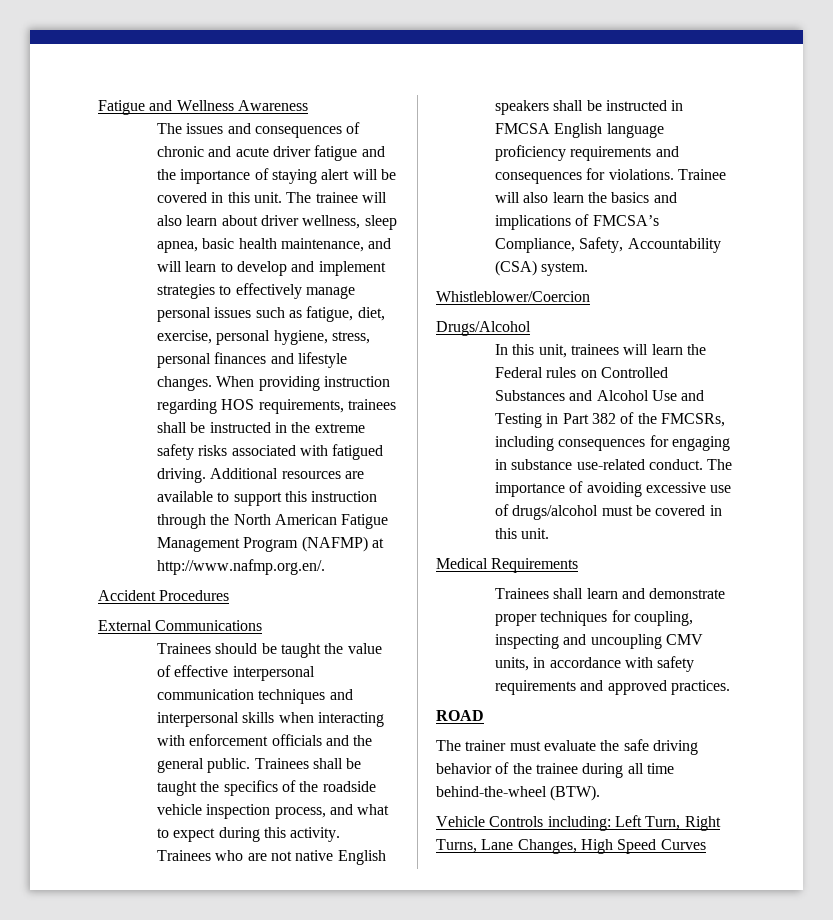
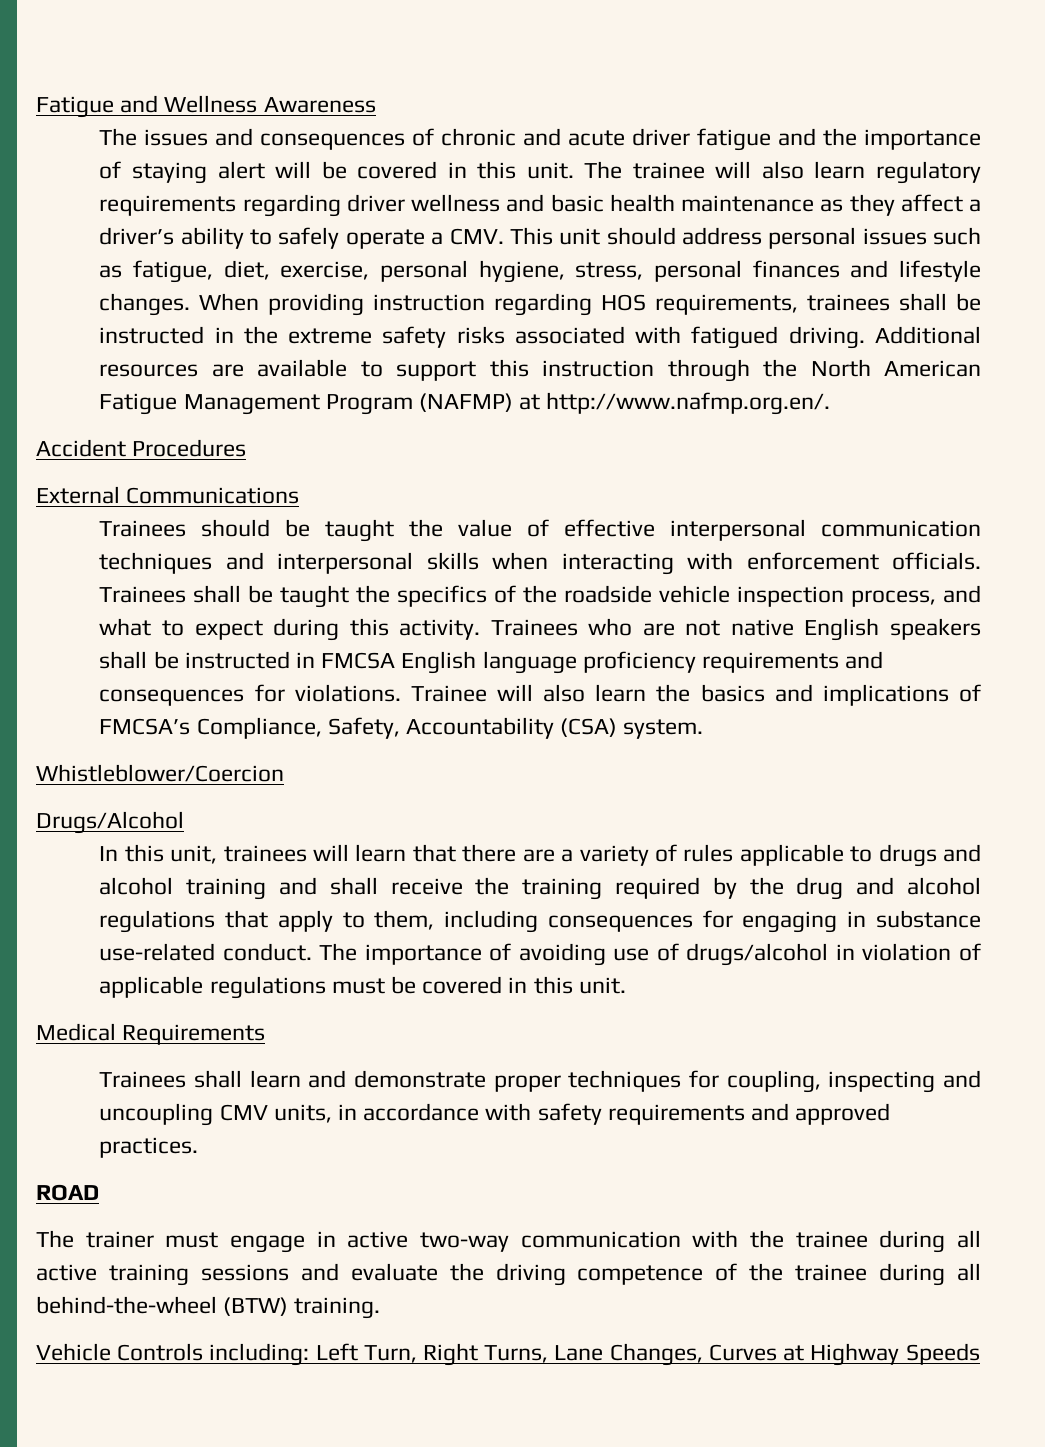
[221,215,397,230] [157,238,392,253] [157,261,386,276] [157,283,356,299] about driver wellness, sleep apnea, basic health maintenance, and will learn to develop and implement strategies to effectively manage -> [876,161,981,184] [99,194,981,217] [99,227,762,249] regulatory requirements regarding driver wellness and basic health maintenance as they affect a driver’s ability to safely operate a CMV. This unit should address
[271,734,373,746] [157,758,251,773] officials and the general public. -> [891,552,981,570] officials.
[687,344,707,355] [495,367,669,378] [495,390,705,401] [495,412,726,428] the Federal rules on Controlled Substances and Alcohol Use and Testing in Part 382 of the FMCSRs, -> [412,844,982,867] [99,877,982,900] [99,910,435,933] that there are a variety of rules applicable to drugs and alcohol training and shall receive the training required by the drug and alcohol regulations that apply to them,
[646,482,707,493] excessive -> (606, 954) none
(599, 512) none -> [835,943,982,961] [99,976,326,999] in violation of applicable regulations
[543,739,698,755] [436,763,492,774] evaluate the safe driving behavior -> [229,1230,981,1253] [36,1263,704,1286] engage in active two-way communication with the trainee during all active training sessions and evaluate the driving competence
[646,763,674,774] [436,785,601,801] time behind-the-wheel (BTW). -> [36,1296,381,1319] behind-the-wheel (BTW) training.
[580,839,706,854] High Speed Curves -> [708,1343,980,1366] Curves at Highway Speeds

